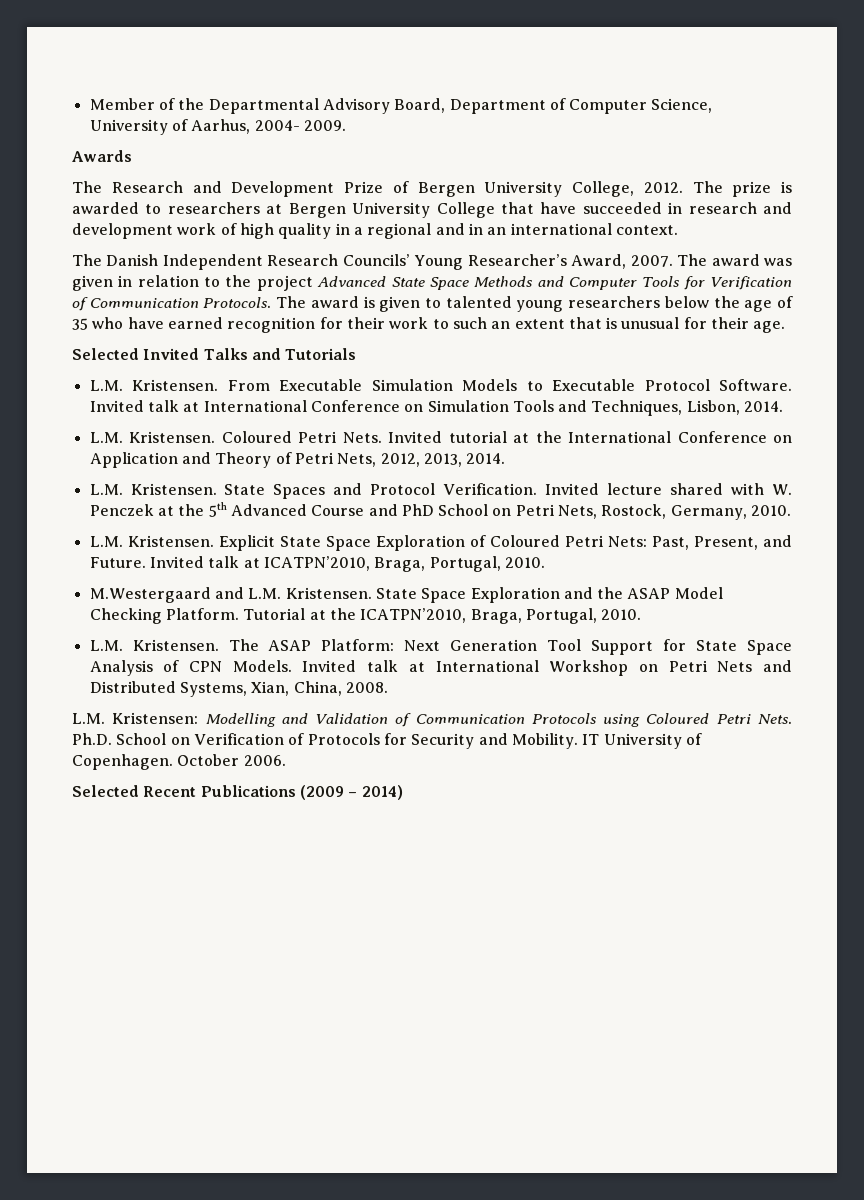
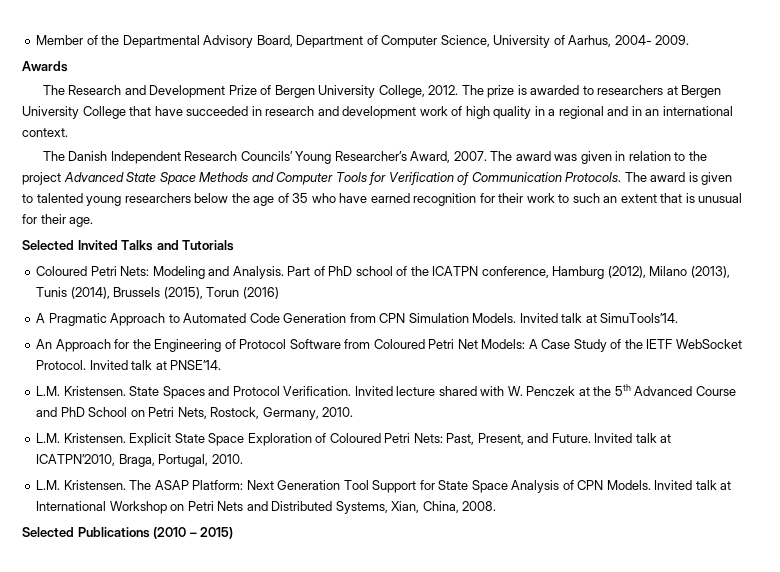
[89,379,792,391] [89,400,784,416] [89,431,793,443] [89,452,506,468] L.M. Kristensen. From Executable Simulation Models to Executable Protocol Software. Invited talk at International Conference on Simulation Tools and Techniques, Lisbon, 2014. // L.M. Kristensen. Coloured Petri Nets. Invited tutorial at the International Conference on Application and Theory of Petri Nets, 2012, 2013, 2014. -> [36,266,730,279] [36,287,279,299] [36,313,679,326] [36,339,742,352] [36,360,222,370] Coloured Petri Nets: Modeling and Analysis. Part of PhD school of the ICATPN conference, Hamburg (2012), Milano (2013), Tunis (2014), Brussels (2015), Torun (2016) // A Pragmatic Approach to Automated Code Generation from CPN Simulation Models. Invited talk at SimuTools’14. // An Approach for the Engineering of Protocol Software from Coloured Petri Net Models: A Case Study of the IETF WebSocket Protocol. Invited talk at PNSE’14.
[89,587,723,603] [89,608,642,624] // M.Westergaard and L.M. Kristensen. State Space Exploration and the ASAP Model Checking Platform. Tutorial at the ICATPN’2010, Braga, Portugal, 2010. -> (243, 459) none
[72,712,793,727] [72,733,702,749] [72,754,286,770] [72,785,403,800] L.M. Kristensen: Modelling and Validation of Communication Protocols using Coloured Petri Nets. Ph.D. School on Verification of Protocols for Security and Mobility. IT University of Copenhagen. October 2006. // Selected Recent Publications (2009 – 2014) -> [22,527,234,539] Selected Publications (2010 – 2015)

